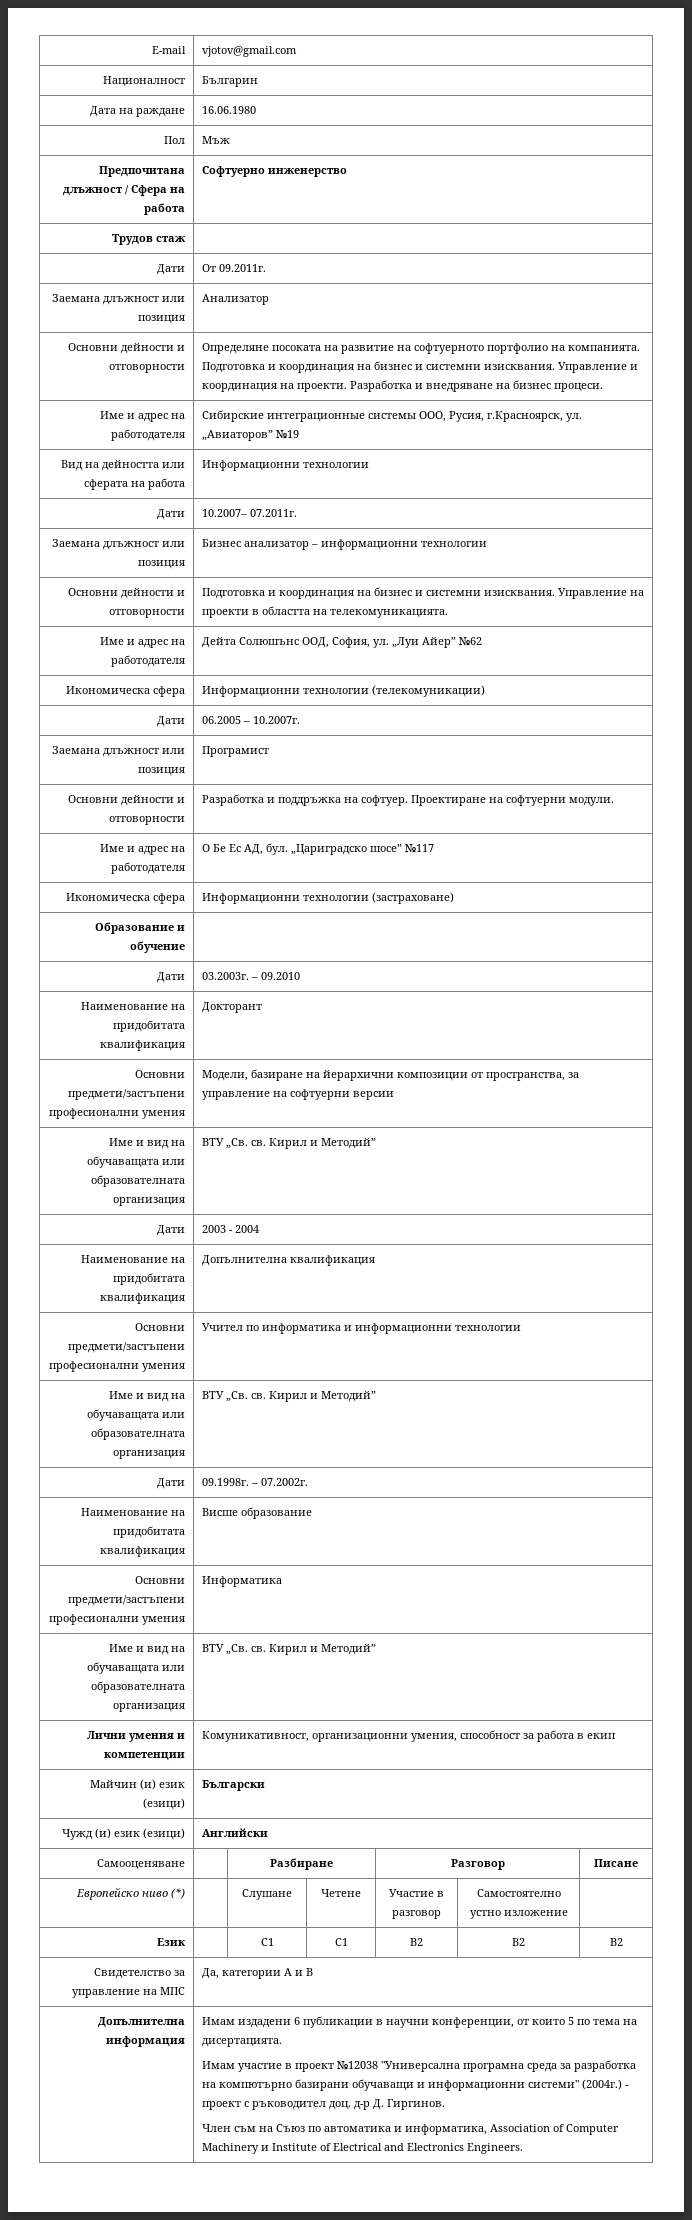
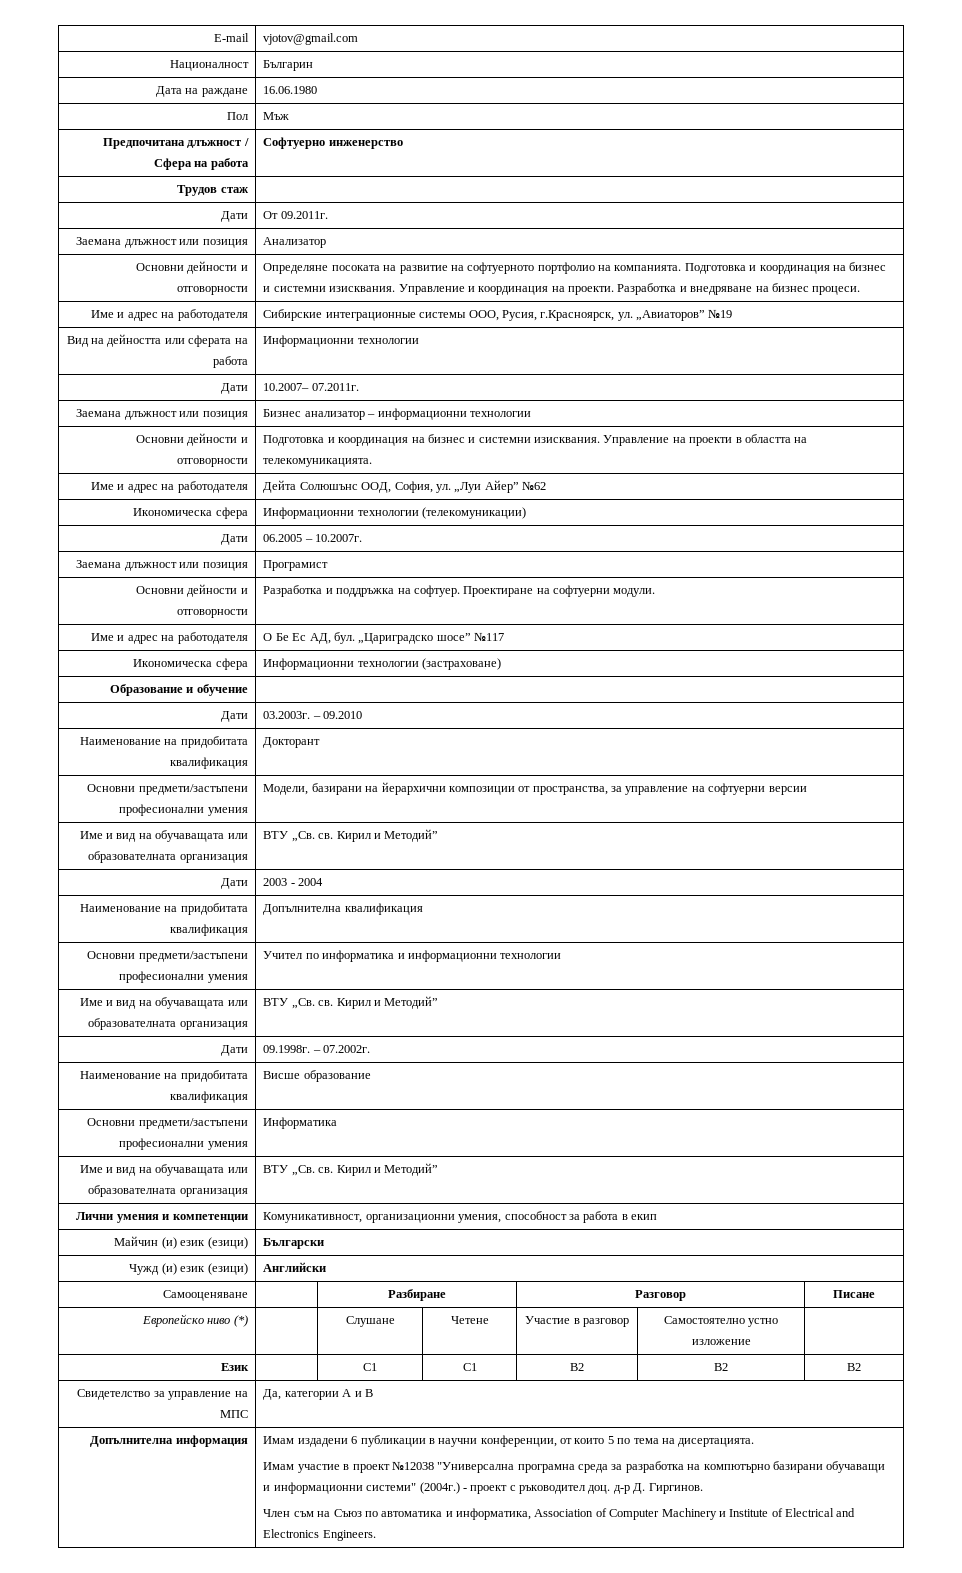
[250,1069,303,1081] базиране -> [311,783,362,795] базирани

